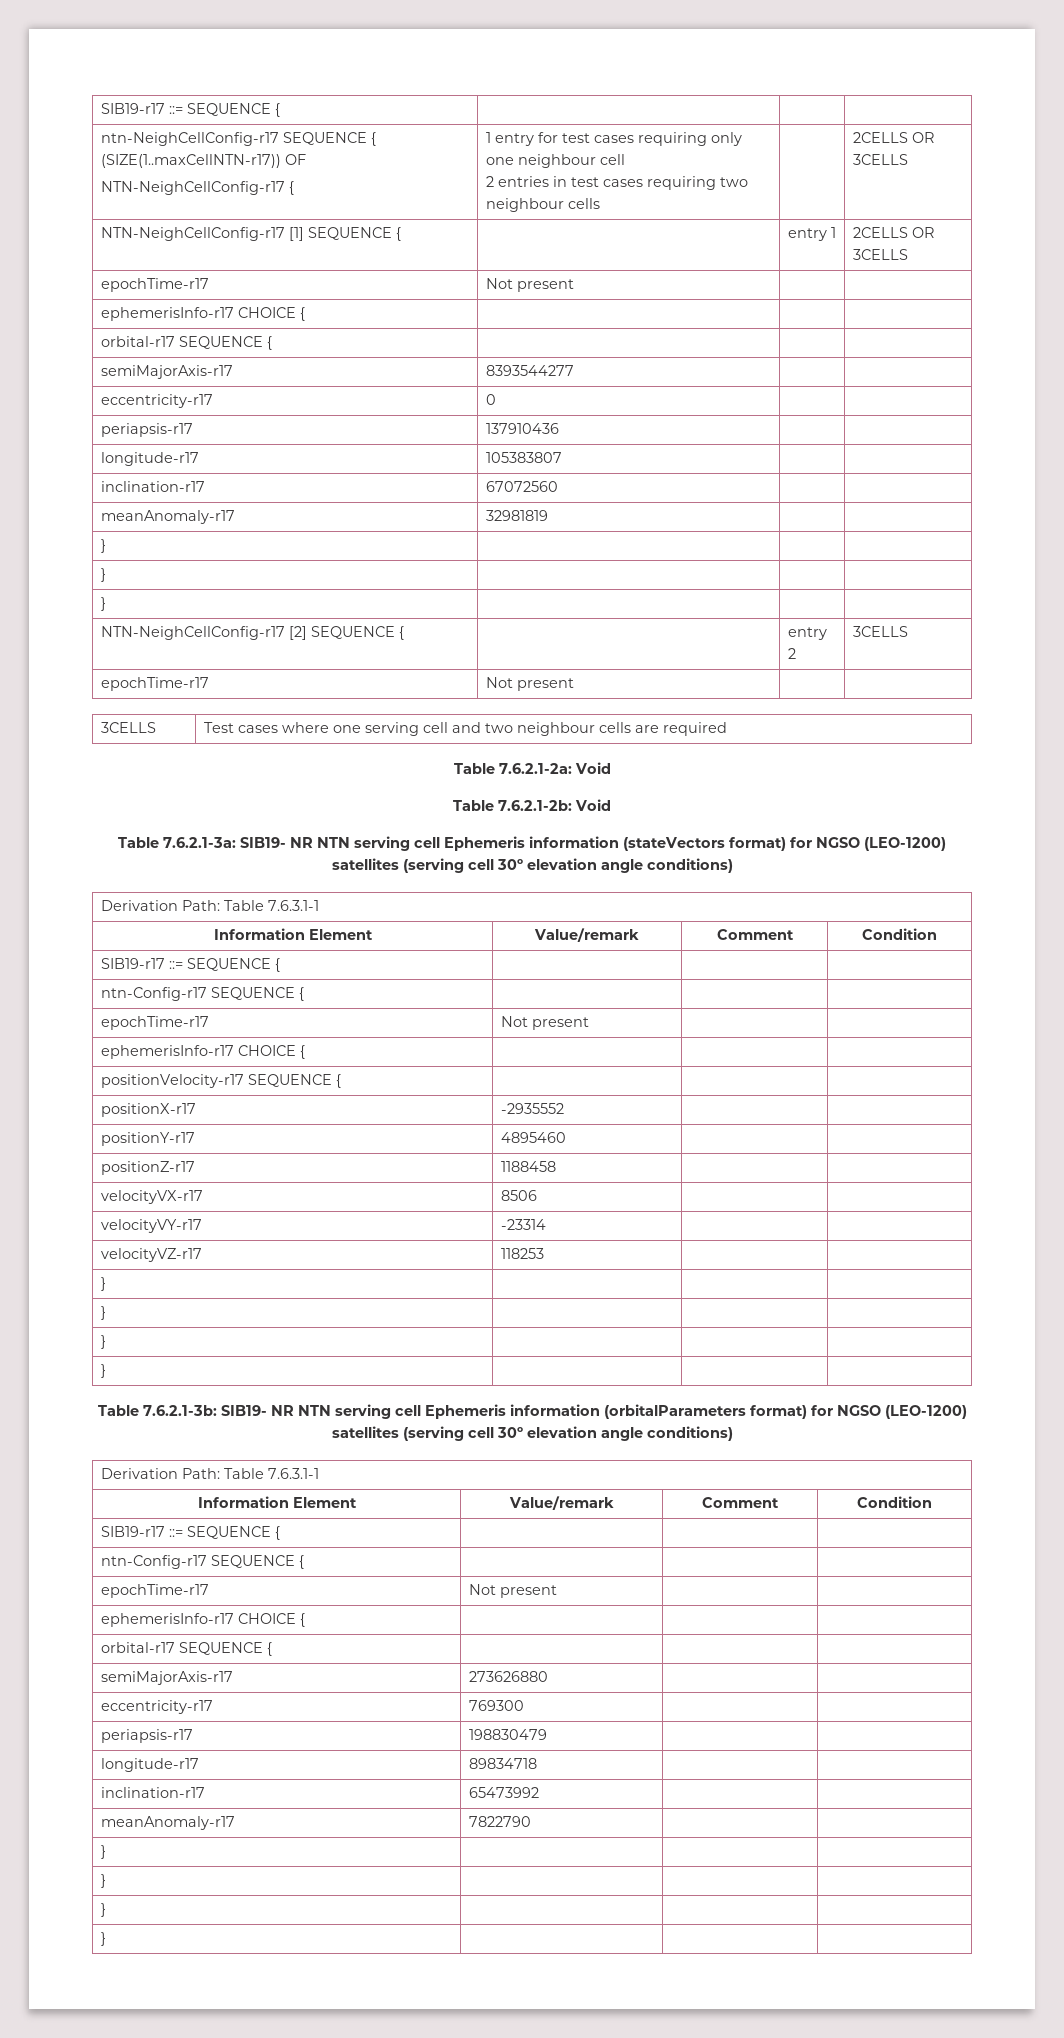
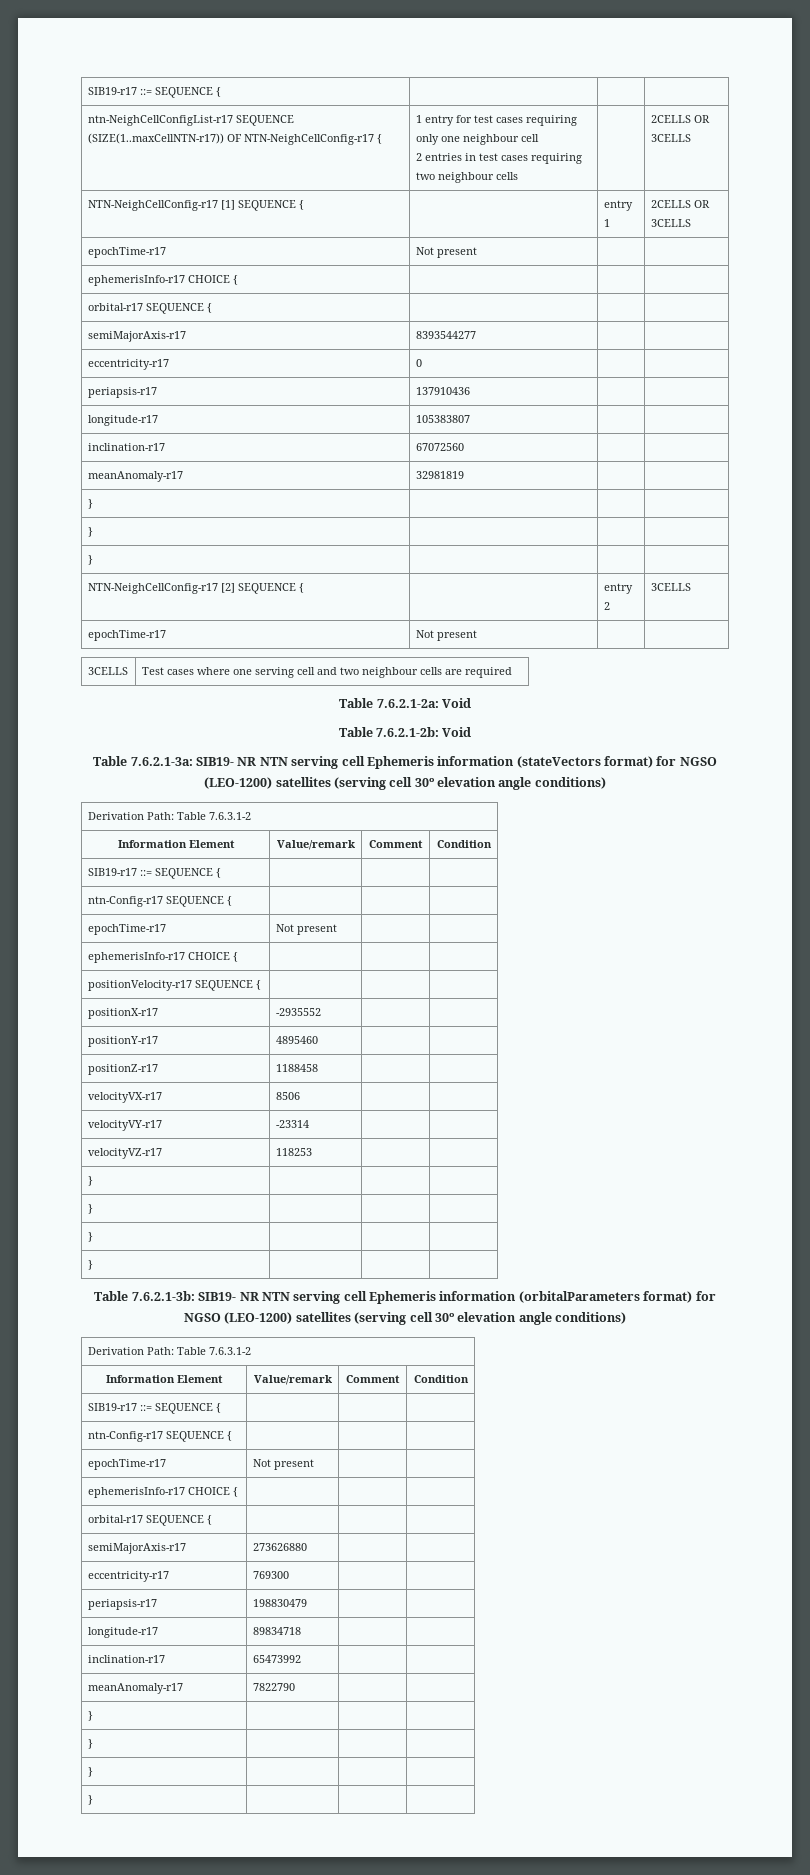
[100,103,280,117] [100,132,376,146] SIB19-r17 ::= SEQUENCE { | | | // ntn-NeighCellConfig-r17 SEQUENCE { -> [87,87,221,98] [87,115,294,126] SIB19-r17 ::= SEQUENCE { | | | // ntn-NeighCellConfigList-r17 SEQUENCE
(306, 159) // -> (242, 138) none
[267,900,319,911] 7.6.3.1-1 -> [208,812,251,820] 7.6.3.1-2
[267,1468,319,1479] 7.6.3.1-1 -> [208,1347,251,1355] 7.6.3.1-2

